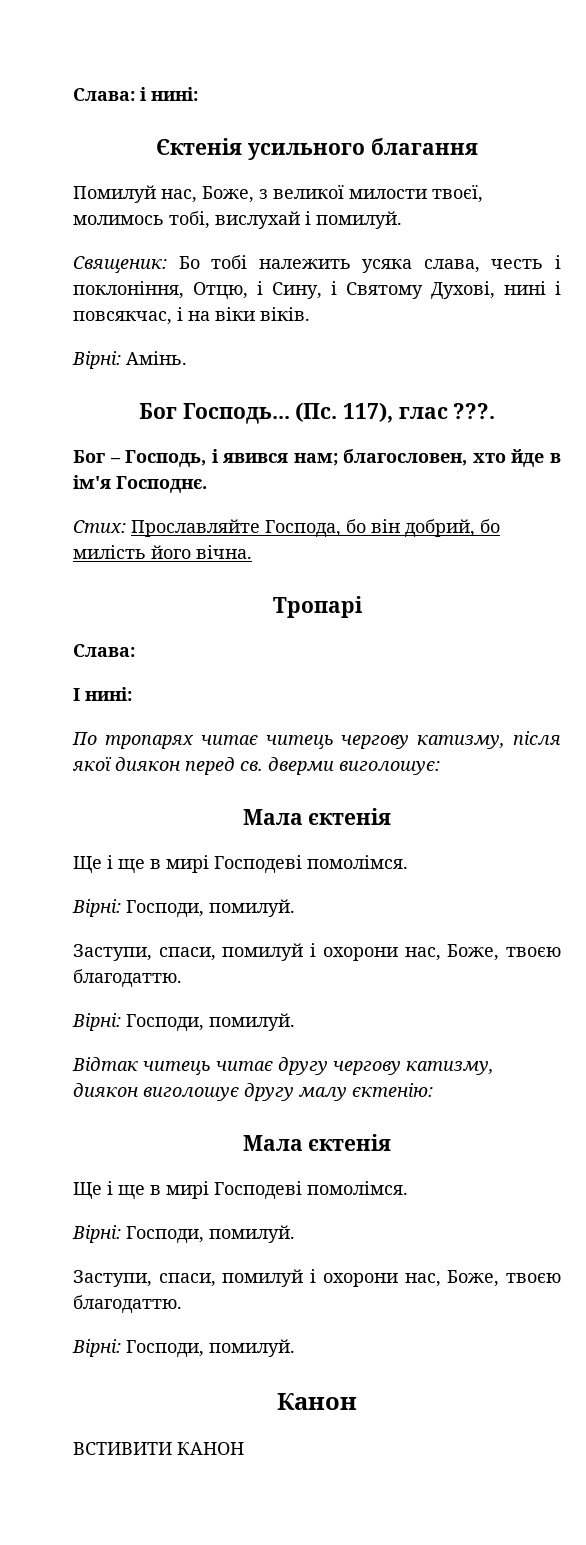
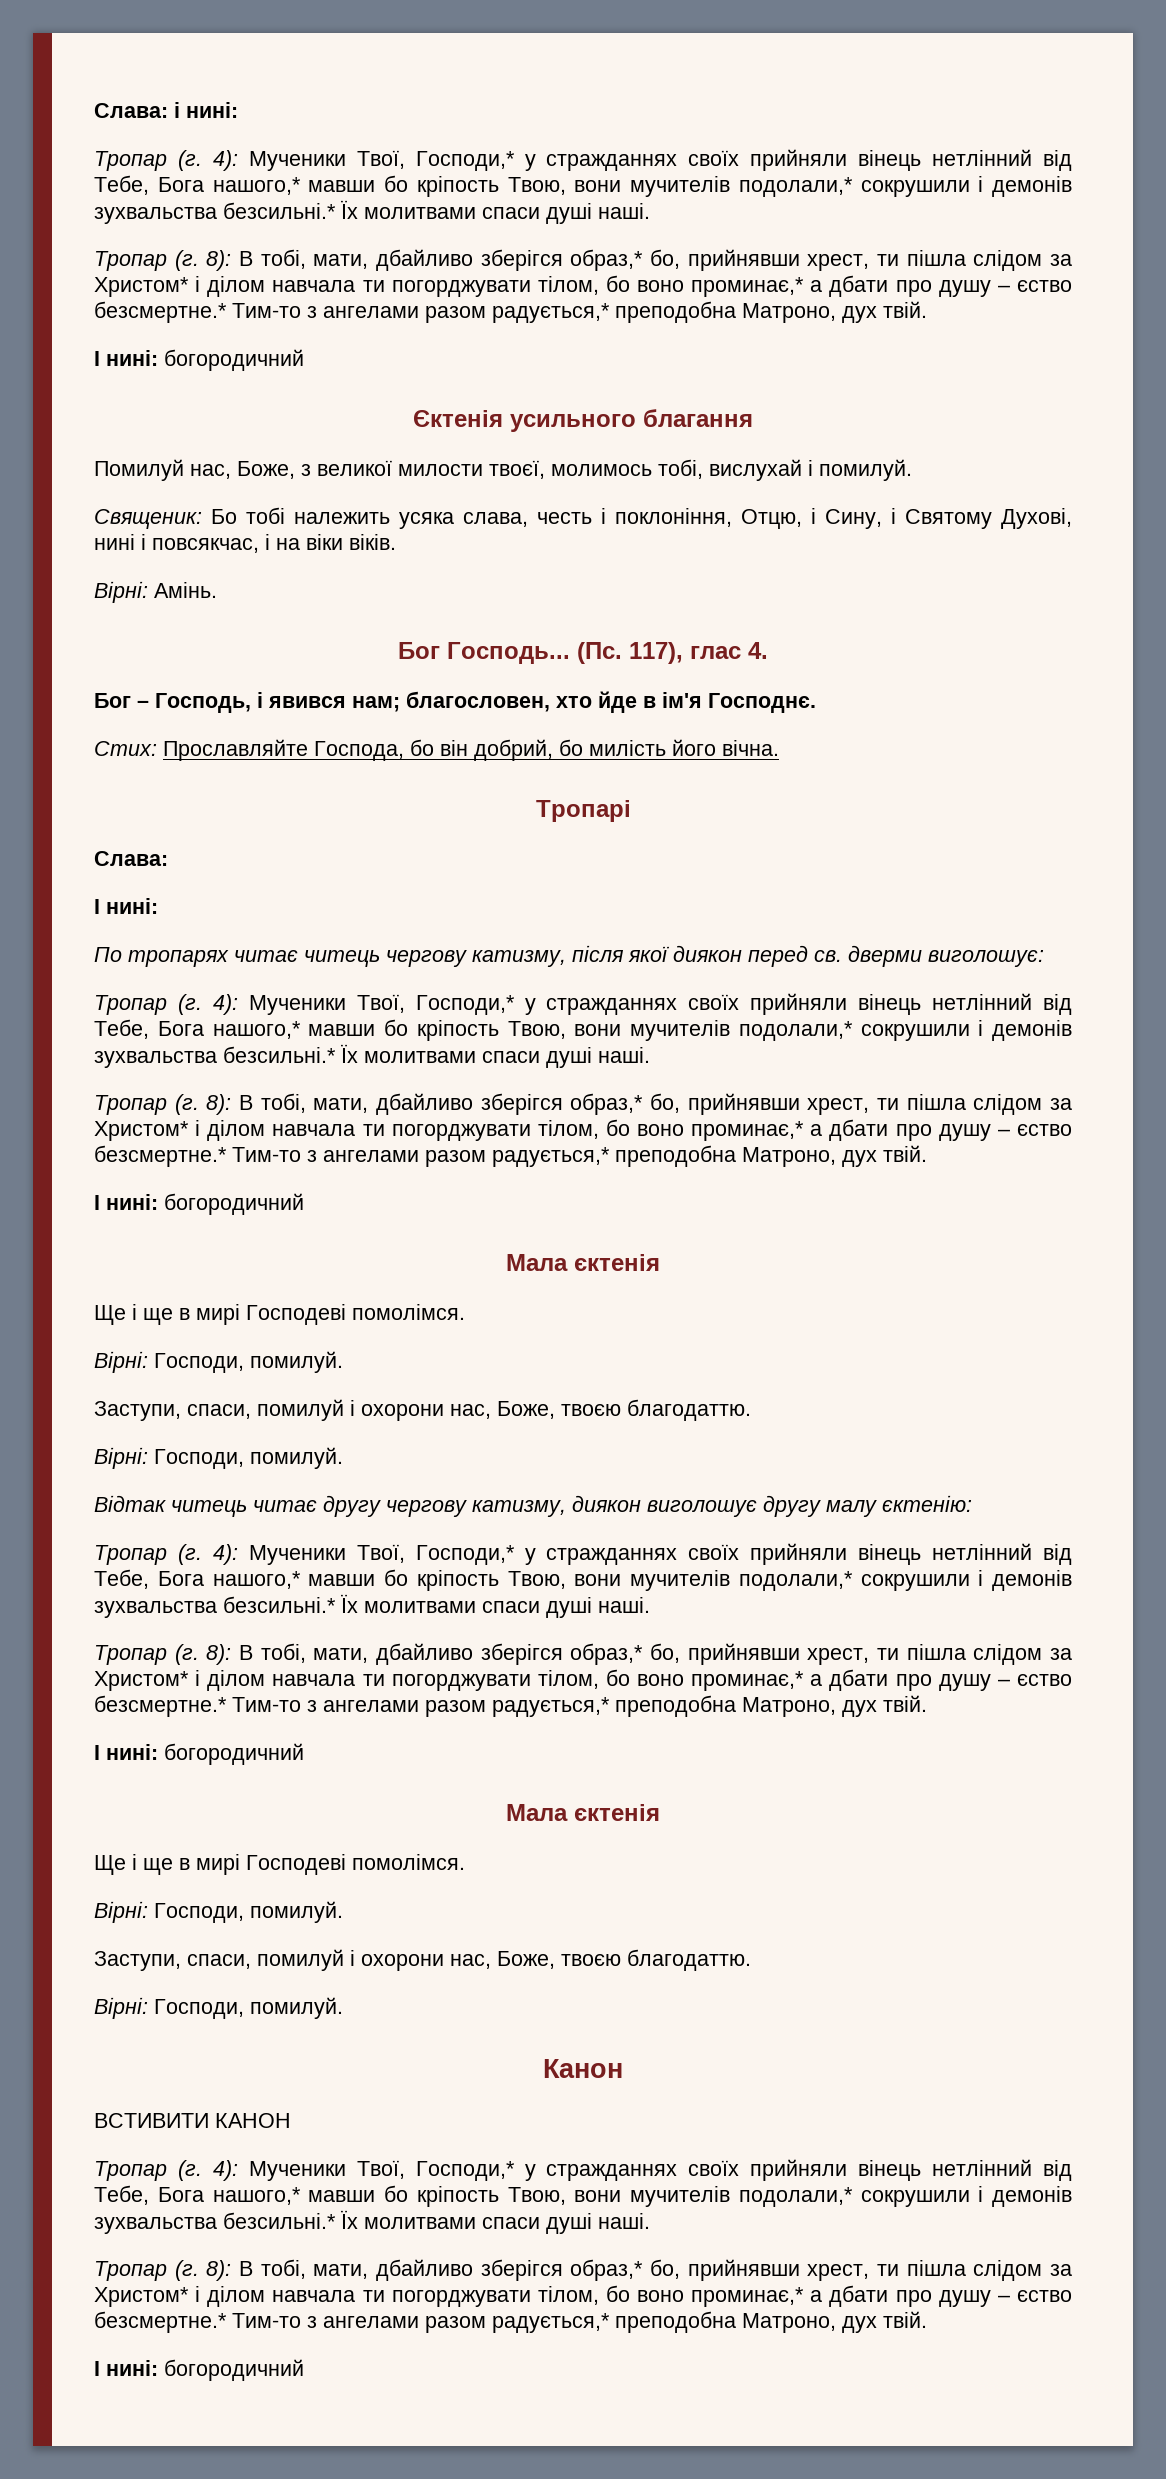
(198, 94) none -> [94,149,1072,171] [94,175,1072,197] [94,200,650,224] [94,249,1072,271] [94,275,1072,297] [94,301,927,323] [94,349,304,371] // Тропар (г. 4): Мученики Твої, Господи,* у стражданнях своїх прийняли вінець нетлінний від Тебе, Бога нашого,* мавши бо кріпость Твою, вони мучителів подолали,* сокрушили і демонів зухвальства безсильні.* Їх молитвами спаси душі наші. // Тропар (г. 8): В тобі, мати, дбайливо зберігся образ,* бо, прийнявши хрест, ти пішла слідом за Христом* і ділом навчала ти погорджувати тілом, бо воно проминає,* а дбати про душу – єство безсмертне.* Тим-то з ангелами разом радується,* преподобна Матроно, дух твій. // І нині: богородичний
[453,403,496,419] ???. -> [748,642,768,659] 4.
(440, 768) none -> [94,993,1072,1015] [94,1019,1072,1041] [94,1044,650,1068] [94,1093,1072,1115] [94,1119,1072,1141] [94,1145,927,1167] [94,1193,304,1215] // Тропар (г. 4): Мученики Твої, Господи,* у стражданнях своїх прийняли вінець нетлінний від Тебе, Бога нашого,* мавши бо кріпость Твою, вони мучителів подолали,* сокрушили і демонів зухвальства безсильні.* Їх молитвами спаси душі наші. // Тропар (г. 8): В тобі, мати, дбайливо зберігся образ,* бо, прийнявши хрест, ти пішла слідом за Христом* і ділом навчала ти погорджувати тілом, бо воно проминає,* а дбати про душу – єство безсмертне.* Тим-то з ангелами разом радується,* преподобна Матроно, дух твій. // І нині: богородичний
(433, 1090) none -> [94,1543,1072,1565] [94,1569,1072,1591] [94,1594,650,1618] [94,1643,1072,1665] [94,1669,1072,1691] [94,1695,927,1717] [94,1743,304,1765] // Тропар (г. 4): Мученики Твої, Господи,* у стражданнях своїх прийняли вінець нетлінний від Тебе, Бога нашого,* мавши бо кріпость Твою, вони мучителів подолали,* сокрушили і демонів зухвальства безсильні.* Їх молитвами спаси душі наші. // Тропар (г. 8): В тобі, мати, дбайливо зберігся образ,* бо, прийнявши хрест, ти пішла слідом за Христом* і ділом навчала ти погорджувати тілом, бо воно проминає,* а дбати про душу – єство безсмертне.* Тим-то з ангелами разом радується,* преподобна Матроно, дух твій. // І нині: богородичний
(244, 1448) none -> [94,2159,1072,2181] [94,2185,1072,2207] [94,2210,650,2234] [94,2259,1072,2281] [94,2285,1072,2307] [94,2311,927,2333] [94,2359,304,2381] // Тропар (г. 4): Мученики Твої, Господи,* у стражданнях своїх прийняли вінець нетлінний від Тебе, Бога нашого,* мавши бо кріпость Твою, вони мучителів подолали,* сокрушили і демонів зухвальства безсильні.* Їх молитвами спаси душі наші. // Тропар (г. 8): В тобі, мати, дбайливо зберігся образ,* бо, прийнявши хрест, ти пішла слідом за Христом* і ділом навчала ти погорджувати тілом, бо воно проминає,* а дбати про душу – єство безсмертне.* Тим-то з ангелами разом радується,* преподобна Матроно, дух твій. // І нині: богородичний

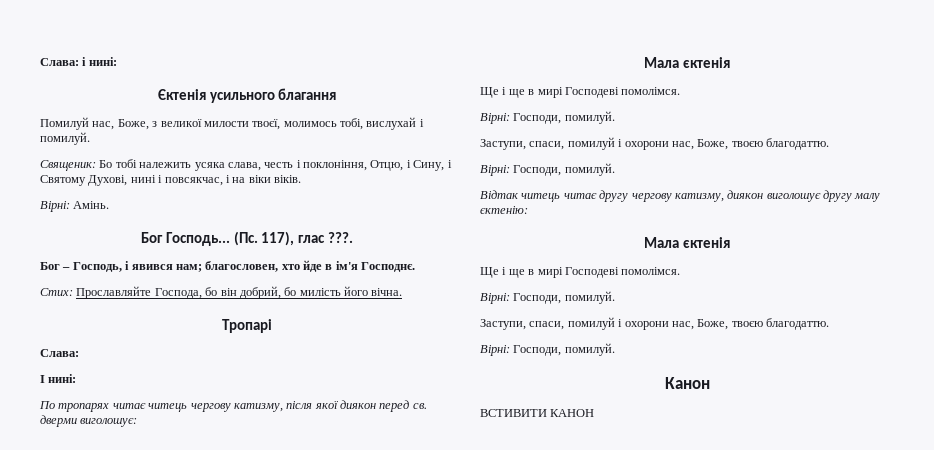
[94,149,1072,171] [94,175,1072,197] [94,200,650,224] [94,249,1072,271] [94,275,1072,297] [94,301,927,323] [94,349,304,371] // Тропар (г. 4): Мученики Твої, Господи,* у стражданнях своїх прийняли вінець нетлінний від Тебе, Бога нашого,* мавши бо кріпость Твою, вони мучителів подолали,* сокрушили і демонів зухвальства безсильні.* Їх молитвами спаси душі наші. // Тропар (г. 8): В тобі, мати, дбайливо зберігся образ,* бо, прийнявши хрест, ти пішла слідом за Христом* і ділом навчала ти погорджувати тілом, бо воно проминає,* а дбати про душу – єство безсмертне.* Тим-то з ангелами разом радується,* преподобна Матроно, дух твій. // І нині: богородичний -> (117, 61) none
[748,642,768,659] 4. -> [328,232,354,243] ???.
[94,993,1072,1015] [94,1019,1072,1041] [94,1044,650,1068] [94,1093,1072,1115] [94,1119,1072,1141] [94,1145,927,1167] [94,1193,304,1215] // Тропар (г. 4): Мученики Твої, Господи,* у стражданнях своїх прийняли вінець нетлінний від Тебе, Бога нашого,* мавши бо кріпость Твою, вони мучителів подолали,* сокрушили і демонів зухвальства безсильні.* Їх молитвами спаси душі наші. // Тропар (г. 8): В тобі, мати, дбайливо зберігся образ,* бо, прийнявши хрест, ти пішла слідом за Христом* і ділом навчала ти погорджувати тілом, бо воно проминає,* а дбати про душу – єство безсмертне.* Тим-то з ангелами разом радується,* преподобна Матроно, дух твій. // І нині: богородичний -> (138, 422) none
[94,1543,1072,1565] [94,1569,1072,1591] [94,1594,650,1618] [94,1643,1072,1665] [94,1669,1072,1691] [94,1695,927,1717] [94,1743,304,1765] // Тропар (г. 4): Мученики Твої, Господи,* у стражданнях своїх прийняли вінець нетлінний від Тебе, Бога нашого,* мавши бо кріпость Твою, вони мучителів подолали,* сокрушили і демонів зухвальства безсильні.* Їх молитвами спаси душі наші. // Тропар (г. 8): В тобі, мати, дбайливо зберігся образ,* бо, прийнявши хрест, ти пішла слідом за Христом* і ділом навчала ти погорджувати тілом, бо воно проминає,* а дбати про душу – єство безсмертне.* Тим-то з ангелами разом радується,* преподобна Матроно, дух твій. // І нині: богородичний -> (528, 210) none
[94,2159,1072,2181] [94,2185,1072,2207] [94,2210,650,2234] [94,2259,1072,2281] [94,2285,1072,2307] [94,2311,927,2333] [94,2359,304,2381] // Тропар (г. 4): Мученики Твої, Господи,* у стражданнях своїх прийняли вінець нетлінний від Тебе, Бога нашого,* мавши бо кріпость Твою, вони мучителів подолали,* сокрушили і демонів зухвальства безсильні.* Їх молитвами спаси душі наші. // Тропар (г. 8): В тобі, мати, дбайливо зберігся образ,* бо, прийнявши хрест, ти пішла слідом за Христом* і ділом навчала ти погорджувати тілом, бо воно проминає,* а дбати про душу – єство безсмертне.* Тим-то з ангелами разом радується,* преподобна Матроно, дух твій. // І нині: богородичний -> (595, 413) none

